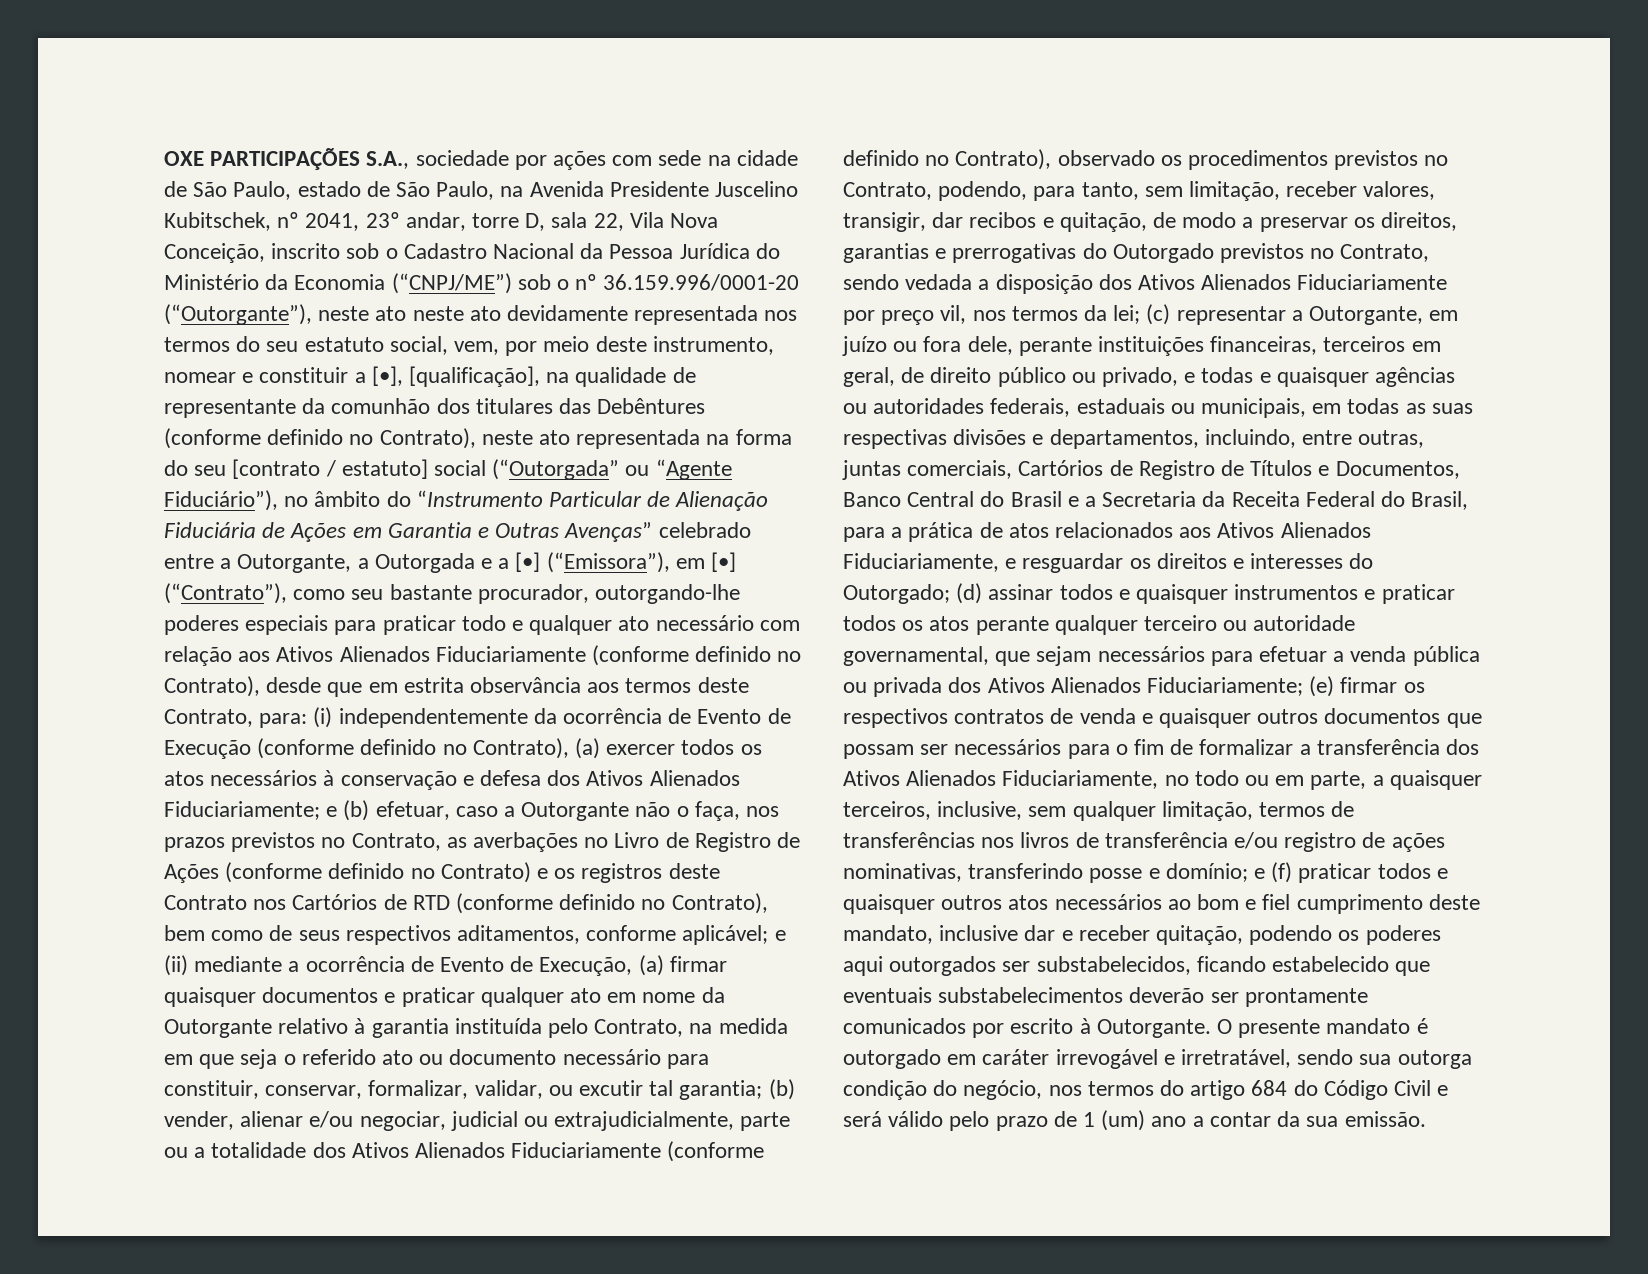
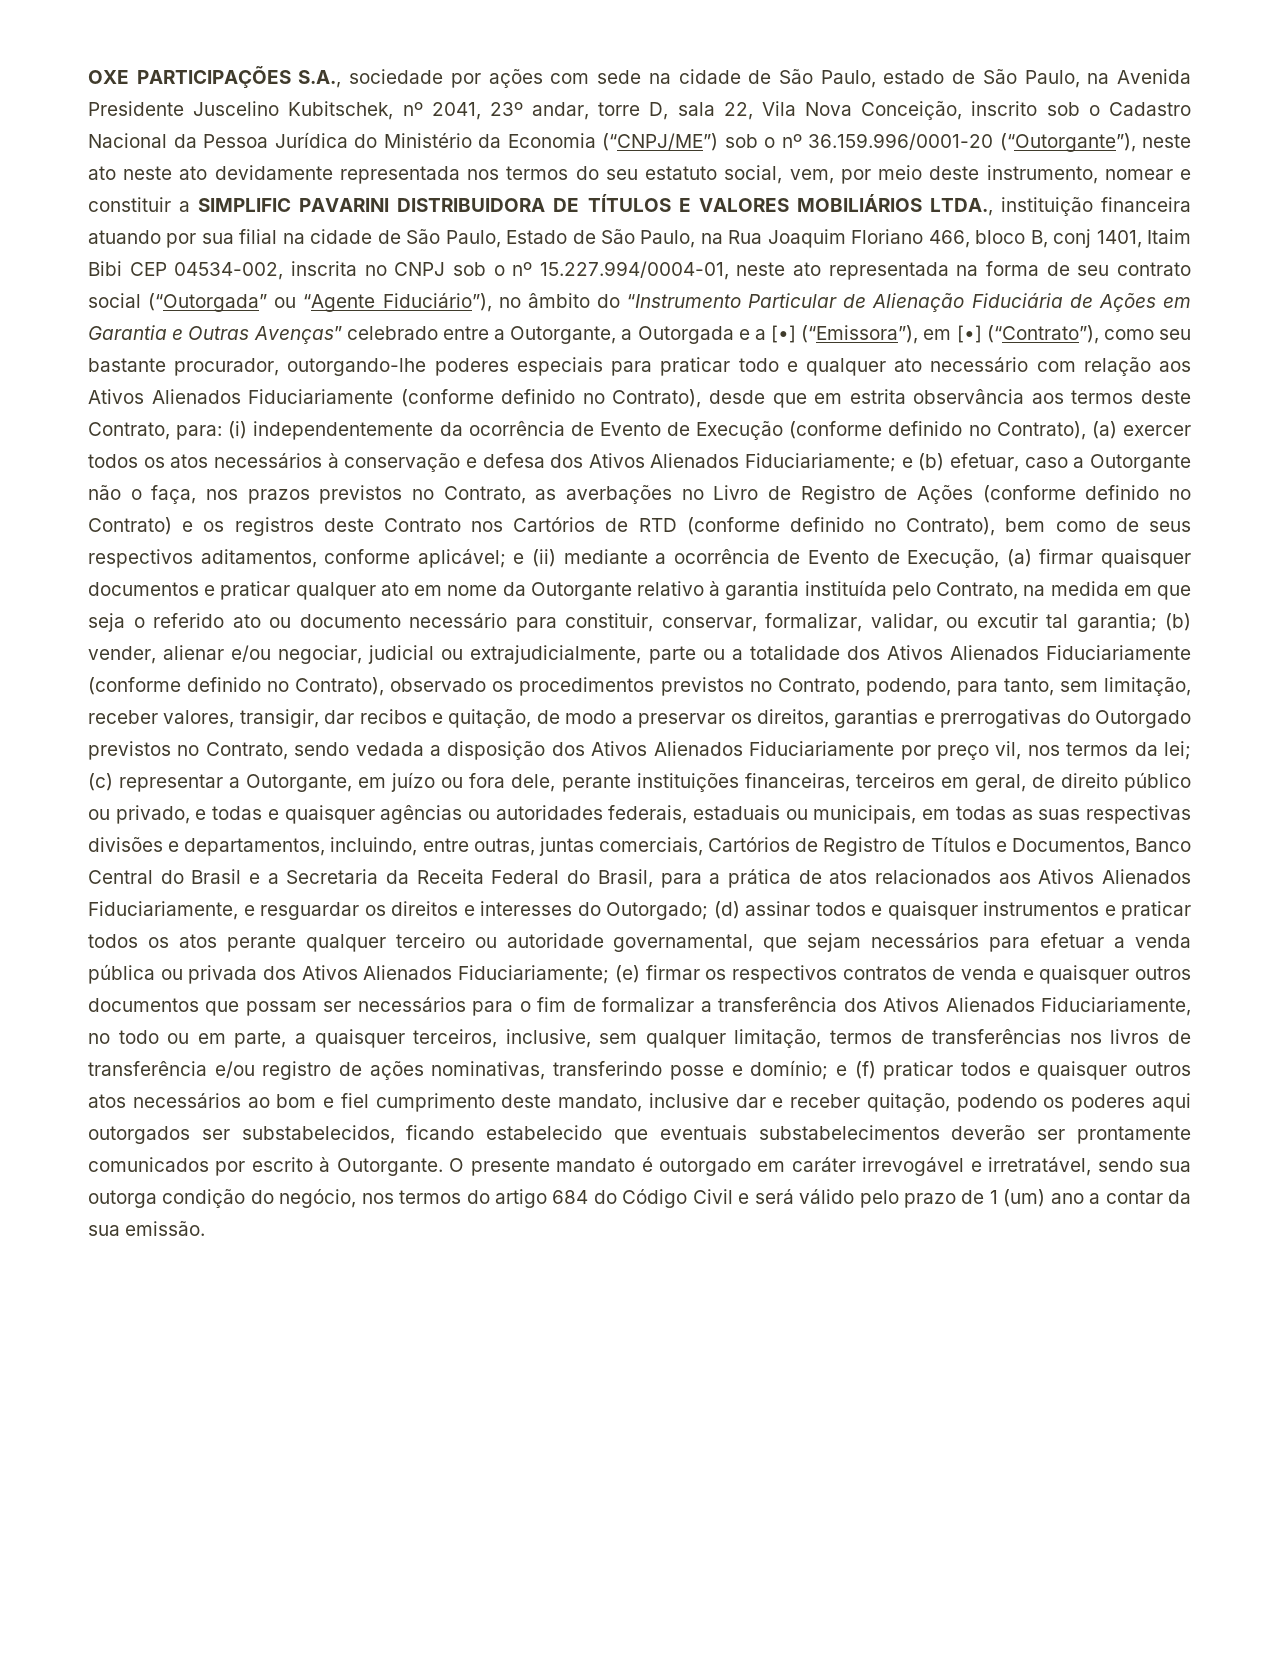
[371,366,696,387] [164,398,706,418] [164,428,476,449] [•], [qualificação], na qualidade de representante da comunhão dos titulares das Debêntures (conforme definido no Contrato), -> [198,194,1192,216] [88,229,1192,248] [88,261,729,280] SIMPLIFIC PAVARINI DISTRIBUIDORA DE TÍTULOS E VALORES MOBILIÁRIOS LTDA., instituição financeira atuando por sua filial na cidade de São Paulo, Estado de São Paulo, na Rua Joaquim Floriano 466, bloco B, conj 1401, Itaim Bibi CEP 04534-002, inscrita no CNPJ sob o nº 15.227.994/0004-01,
[164,459,428,479] do seu [contrato / estatuto] -> [1046,262,1191,276] de seu contrato

